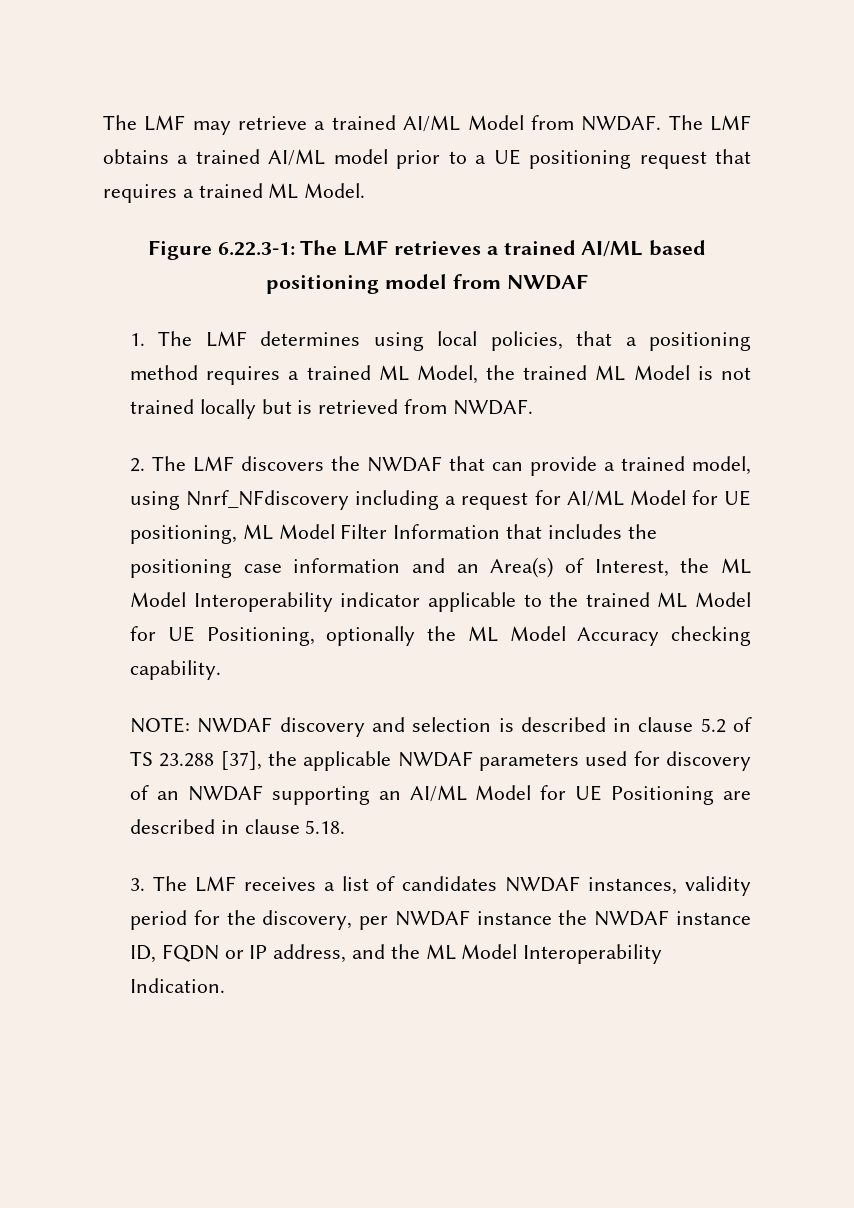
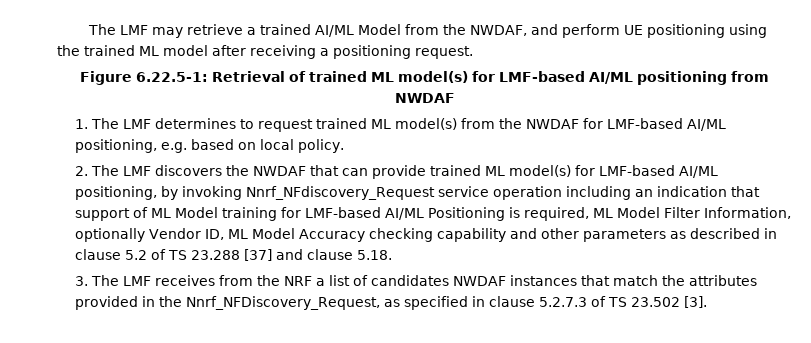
[581,115,752,131] [103,149,751,169] [103,183,366,203] [147,240,707,260] [266,274,448,294] NWDAF. The LMF obtains a trained AI/ML model prior to a UE positioning request that requires a trained ML Model. // Figure 6.22.3-1: The LMF retrieves a trained AI/ML based positioning model -> [443,24,768,38] [57,45,473,59] [80,71,727,85] the NWDAF, and perform UE positioning using the trained ML model after receiving a positioning request. // Figure 6.22.5-1: Retrieval of trained ML model(s) for LMF-based AI/ML positioning
[373,331,752,351] [130,365,752,385] [130,399,533,419] using local policies, that a positioning method requires a trained ML Model, the trained ML Model is not trained locally but is retrieved from NWDAF. -> [240,118,727,132] [75,139,345,153] to request trained ML model(s) from the NWDAF for LMF-based AI/ML positioning, e.g. based on local policy.
[604,456,751,475] [130,490,751,510] [130,524,657,544] [130,557,751,578] [130,592,751,612] [130,626,751,646] [130,660,222,680] [130,717,514,737] a trained model, using Nnrf_NFdiscovery including a request for AI/ML Model for UE positioning, ML Model Filter Information that includes the positioning case information and an Area(s) of Interest, the ML Model Interoperability indicator applicable to the trained ML Model for UE Positioning, optionally the ML Model Accuracy checking capability. // NOTE: NWDAF discovery and selection is -> [430,165,719,178] [75,186,761,200] [75,207,792,221] [75,228,687,242] trained ML model(s) for LMF-based AI/ML positioning, by invoking Nnrf_NFdiscovery_Request service operation including an indication that support of ML Model training for LMF-based AI/ML Positioning is required, ML Model Filter Information, optionally Vendor ID, ML Model Accuracy checking capability and other parameters as
[220,751,751,771] [130,785,751,805] [130,819,239,834] [37], the applicable NWDAF parameters used for discovery of an NWDAF supporting an AI/ML Model for UE Positioning are described in -> [244,249,304,261] [37] and
(316, 884) none -> [219,275,313,286] from the NRF
[588,876,751,896] [130,910,751,930] [130,944,663,964] [130,978,226,993] instances, validity period for the discovery, per NWDAF instance the NWDAF instance ID, FQDN or IP address, and the ML Model Interoperability Indication. -> [510,275,758,286] [75,296,708,310] instances that match the attributes provided in the Nnrf_NFDiscovery_Request, as specified in clause 5.2.7.3 of TS 23.502 [3].

